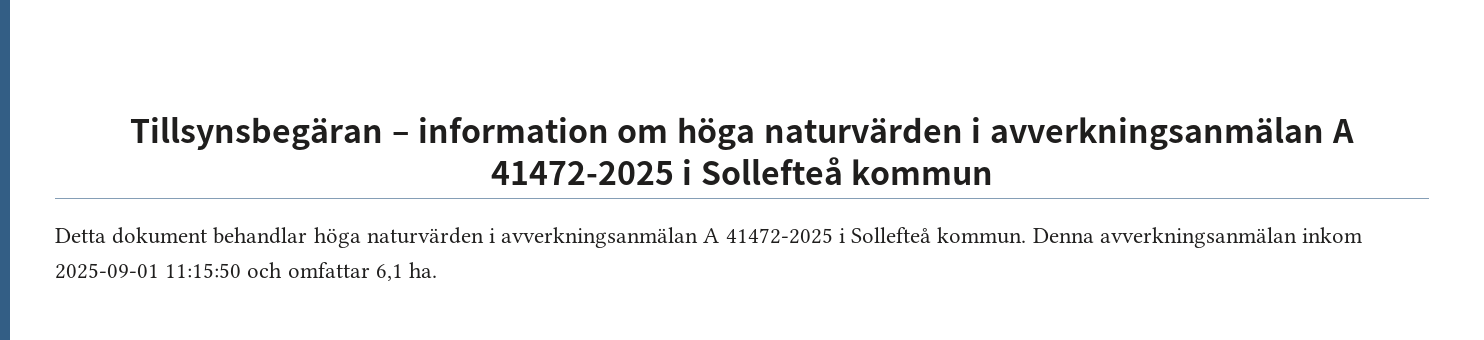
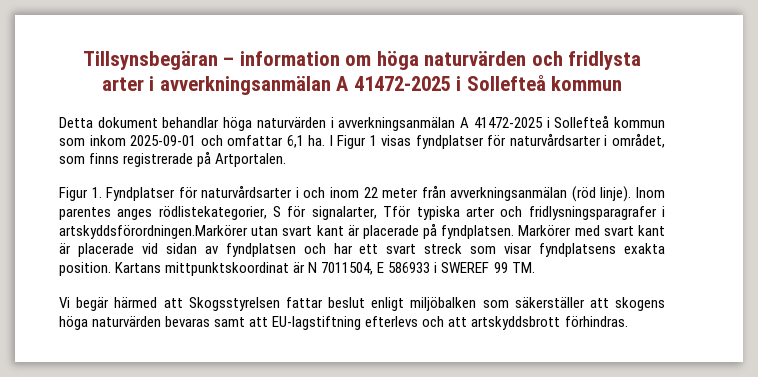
(963, 130) none -> [531,51,642,70] [101,77,144,91] och fridlysta arter
[937,227,1297,248] kommun. Denna avverkningsanmälan -> [614,117,666,128] [59,138,85,146] kommun som
[165,263,242,278] 11:15:50 -> (197, 140) none
(438, 270) none -> [329,133,666,149] [59,151,287,167] [59,185,665,202] [59,206,666,220] [59,223,666,239] [59,243,666,257] [59,262,535,276] [59,297,665,311] [59,316,628,330] I Figur 1 visas fyndplatser för naturvårdsarter i området, som finns registrerade på Artportalen. // Figur 1. Fyndplatser för naturvårdsarter i och inom 22 meter från avverkningsanmälan (röd linje). Inom parentes anges rödlistekategorier, S för signalarter, Tför typiska arter och fridlysningsparagrafer i artskyddsförordningen.Markörer utan svart kant är placerade på fyndplatsen. Markörer med svart kant är placerade vid sidan av fyndplatsen och har ett svart streck som visar fyndplatsens exakta position. Kartans mittpunktskoordinat är N 7011504, E 586933 i SWEREF 99 TM. // Vi begär härmed att Skogsstyrelsen fattar beslut enligt miljöbalken som säkerställer att skogens höga naturvärden bevaras samt att EU-lagstiftning efterlevs och att artskyddsbrott förhindras.

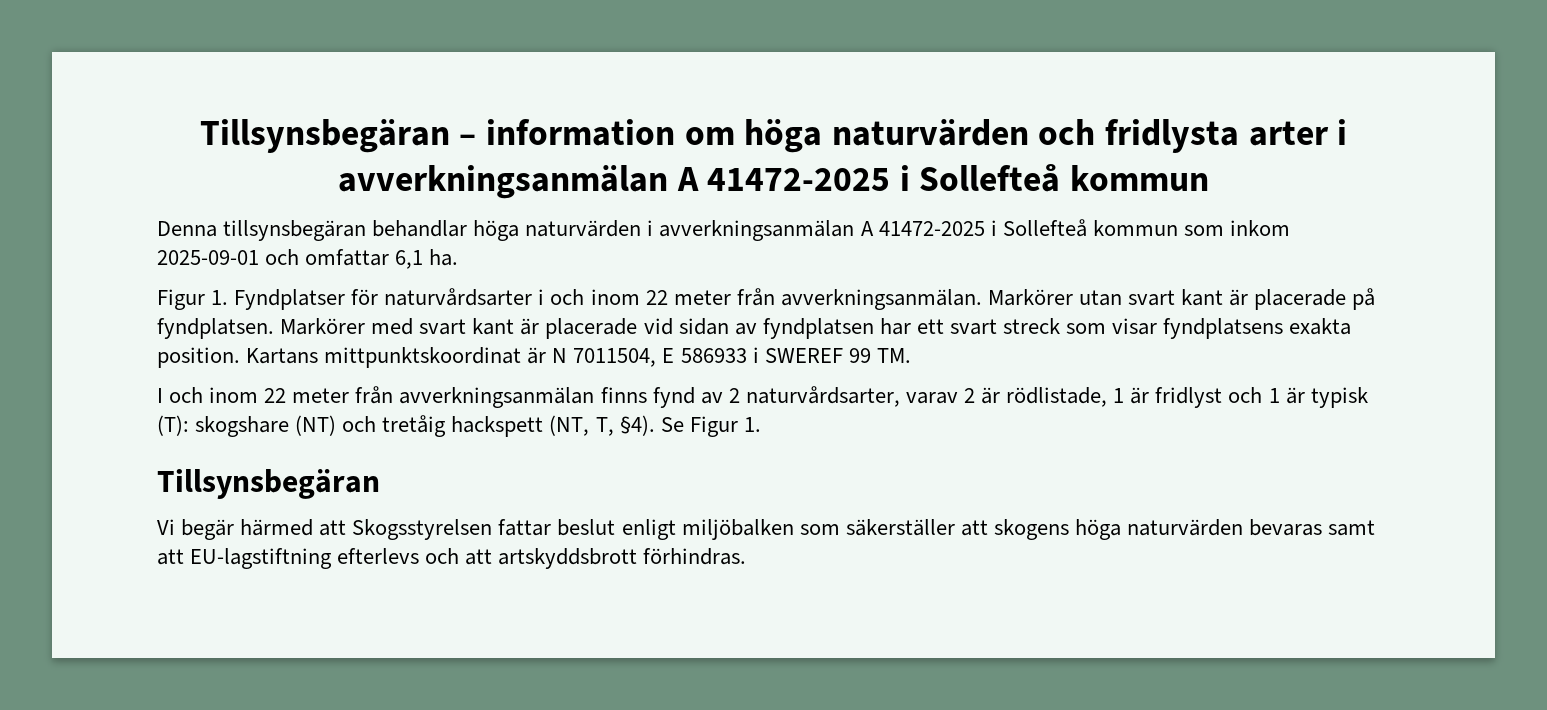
[59,117,158,128] Detta dokument -> [157,220,367,241] Denna tillsynsbegäran
[329,133,666,149] [59,151,287,167] I Figur 1 visas fyndplatser för naturvårdsarter i området, som finns registrerade på Artportalen. -> (459, 257) none
[450,186,665,202] [59,206,666,220] [59,225,248,239] avverkningsanmälan (röd linje). Inom parentes anges rödlistekategorier, S för signalarter, Tför typiska arter och fridlysningsparagrafer i artskyddsförordningen.Markörer -> [780,289,1073,310] avverkningsanmälan. Markörer
[303,243,326,254] och -> (874, 328) none
(535, 267) none -> [157,386,1368,408] [157,415,761,437] [157,469,380,499] // I och inom 22 meter från avverkningsanmälan finns fynd av 2 naturvårdsarter, varav 2 är rödlistade, 1 är fridlyst och 1 är typisk (T): skogshare (NT) och tretåig hackspett (NT, T, §4). Se Figur 1. // Tillsynsbegäran

